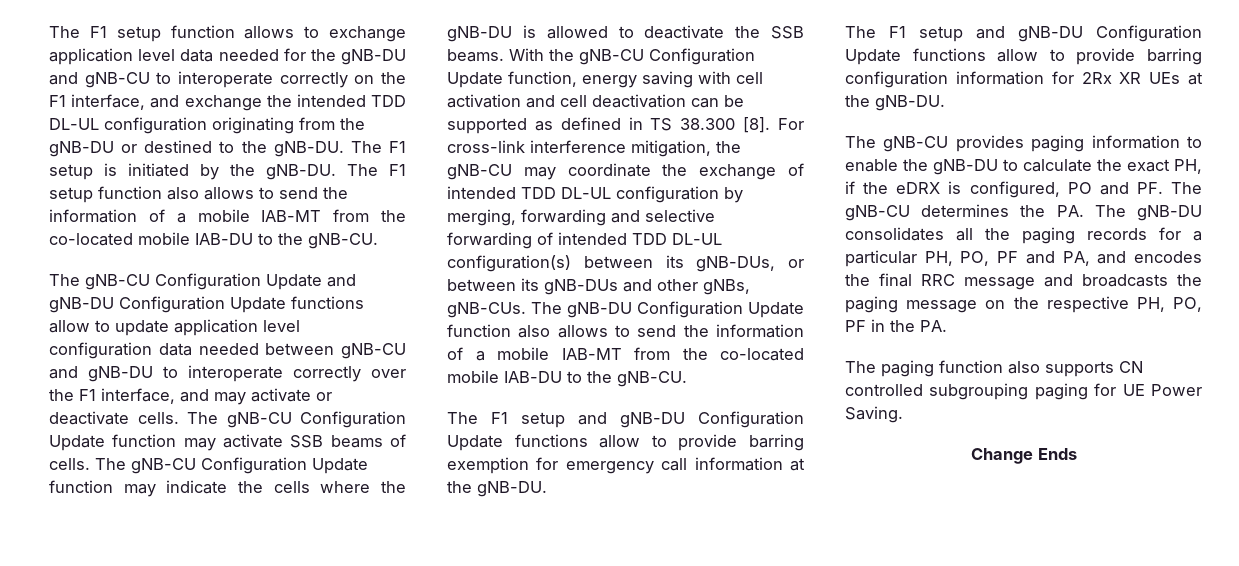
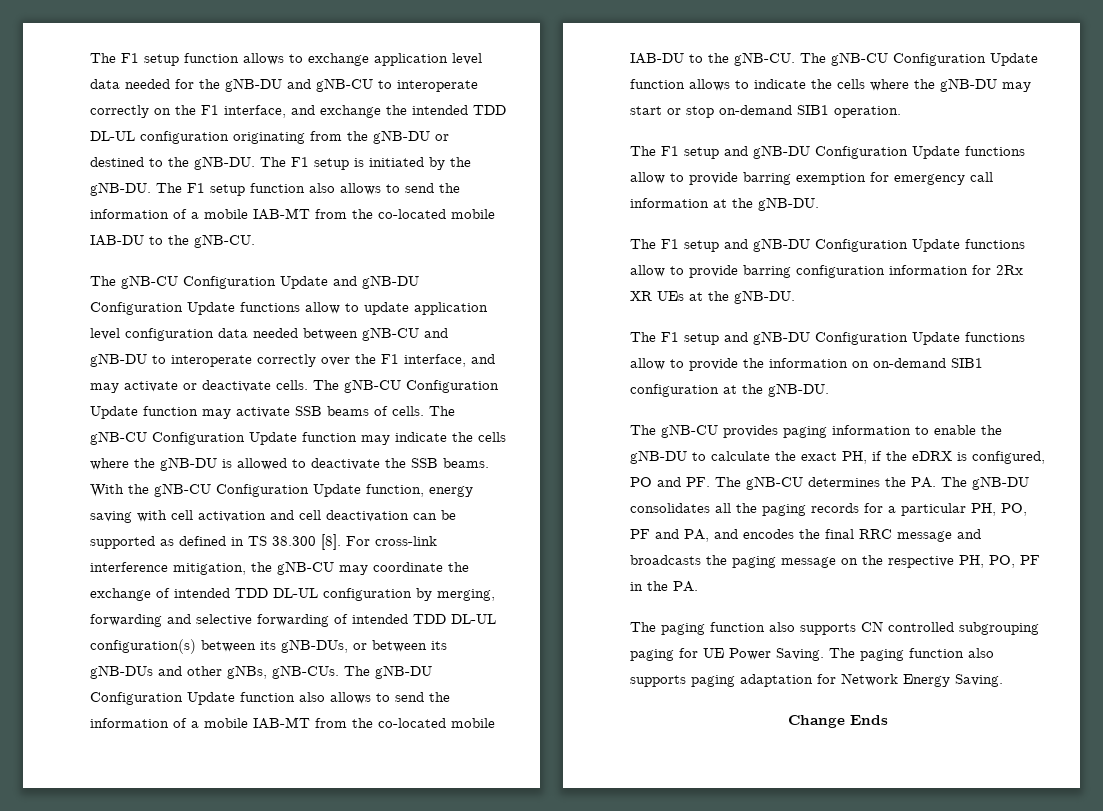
(687, 379) none -> [800,52,1038,66] [630,78,1031,92] [630,105,901,118] The gNB-CU Configuration Update function allows to indicate the cells where the gNB-DU may start or stop on-demand SIB1 operation.
(945, 103) none -> [630,331,1025,345] [630,358,983,371] [630,383,829,397] // The F1 setup and gNB-DU Configuration Update functions allow to provide the information on on-demand SIB1 configuration at the gNB-DU.
(903, 414) none -> [829,648,994,661] [630,673,1003,687] The paging function also supports paging adaptation for Network Energy Saving.

